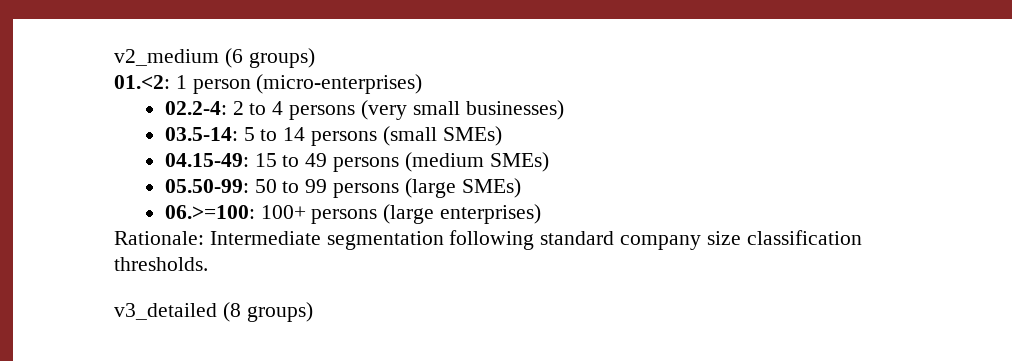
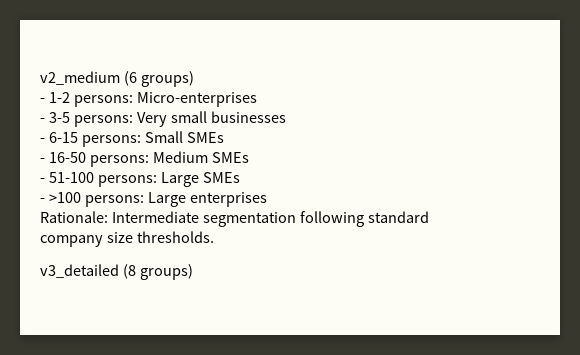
[114,74,423,94] [164,100,564,120] [164,126,502,146] [164,152,549,172] [164,178,521,198] [164,204,542,224] 01.<2: 1 person (micro-enterprises) // 02.2-4: 2 to 4 persons (very small businesses) // 03.5-14: 5 to 14 persons (small SMEs) // 04.15-49: 15 to 49 persons (medium SMEs) // 05.50-99: 50 to 99 persons (large SMEs) // 06.>=100: 100+ persons (large enterprises) -> [40,92,257,107] [40,111,286,127] [40,131,224,147] [40,151,249,167] [40,172,240,187] [40,192,267,207] - 1-2 persons: Micro-enterprises // - 3-5 persons: Very small businesses // - 6-15 persons: Small SMEs // - 16-50 persons: Medium SMEs // - 51-100 persons: Large SMEs // - >100 persons: Large enterprises
[746,230,862,245] classification -> (133, 237) none

